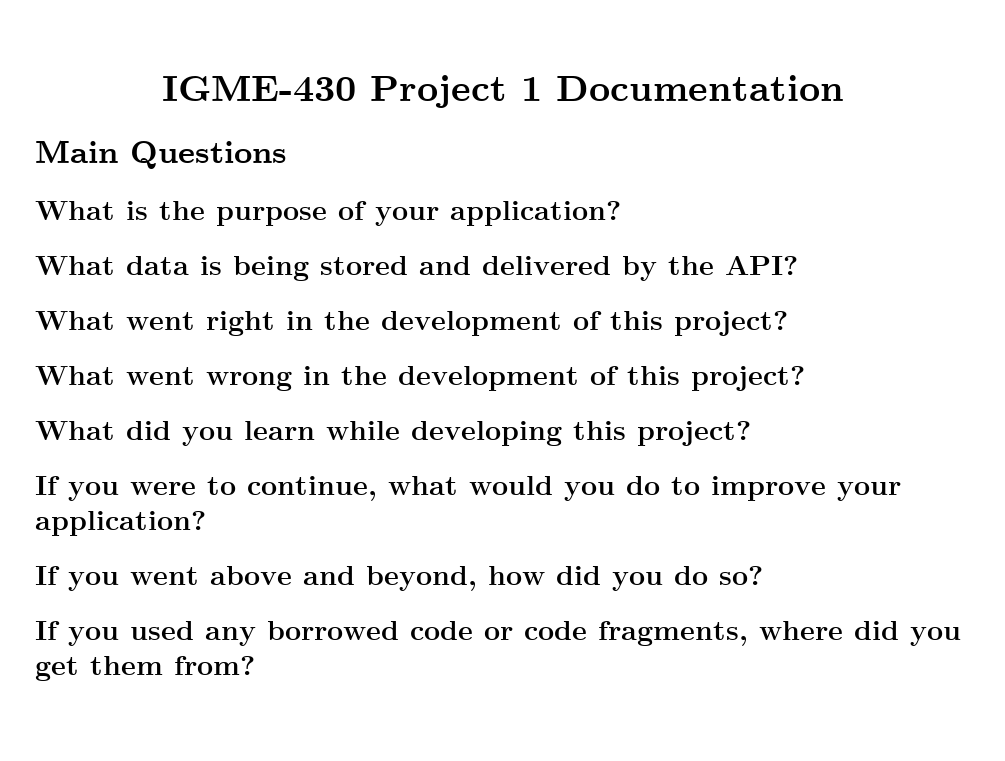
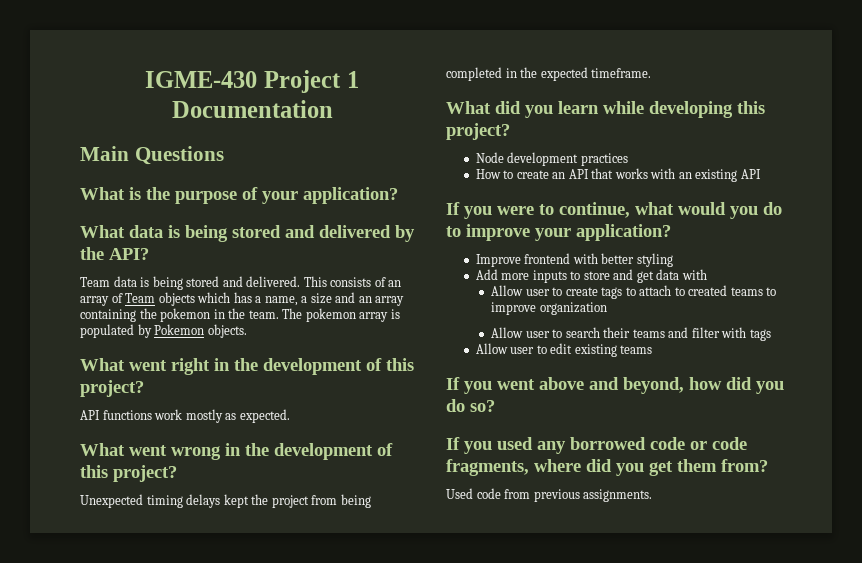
(798, 265) none -> [80,276,402,290] [80,292,405,306] [80,308,400,322] [80,324,247,338] // Team data is being stored and delivered. This consists of an array of Team objects which has a name, a size and an array containing the pokemon in the team. The pokemon array is populated by Pokemon objects.
(788, 323) none -> [80,409,290,423] // API functions work mostly as expected.
(805, 378) none -> [80,494,371,508] [446,67,652,81] // Unexpected timing delays kept the project from being completed in the expected timeframe.
(751, 433) none -> [475,152,628,166] [475,168,761,182] // Node development practices // How to create an API that works with an existing API
(206, 523) none -> [475,253,673,267] [475,269,707,283] [491,285,777,299] [491,302,607,315] [491,327,771,341] [475,343,653,357] // Improve frontend with better styling // Add more inputs to store and get data with // Allow user to create tags to attach to created teams to improve organization // Allow user to search their teams and filter with tags // Allow user to edit existing teams
(255, 665) none -> [446,488,653,502] // Used code from previous assignments.

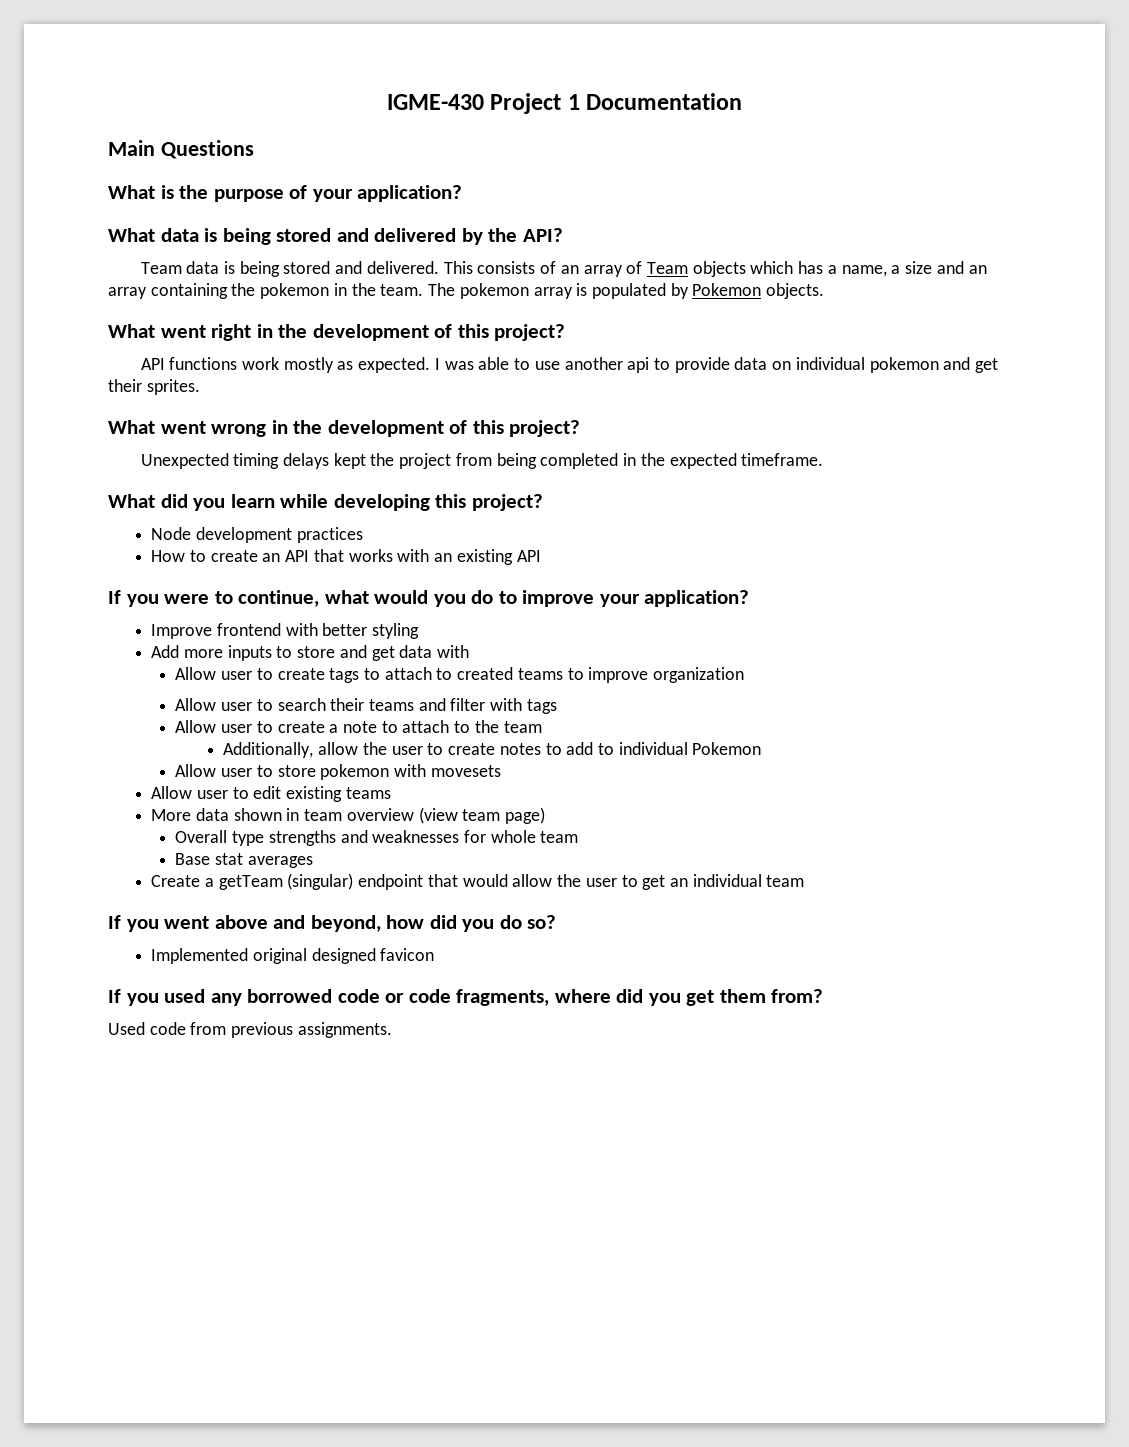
(290, 416) none -> [434,357,999,373] [108,379,200,395] I was able to use another api to provide data on individual pokemon and get their sprites.
(771, 335) none -> [175,720,542,733] [223,742,762,758] [175,764,501,780] // Allow user to create a note to attach to the team // Additionally, allow the user to create notes to add to individual Pokemon // Allow user to store pokemon with movesets
(653, 349) none -> [151,807,546,824] [175,830,579,846] [175,853,313,868] [151,873,805,890] // More data shown in team overview (view team page) // Overall type strengths and weaknesses for whole team // Base stat averages // Create a getTeam (singular) endpoint that would allow the user to get an individual team
(495, 406) none -> [151,948,435,964] // Implemented original designed favicon

